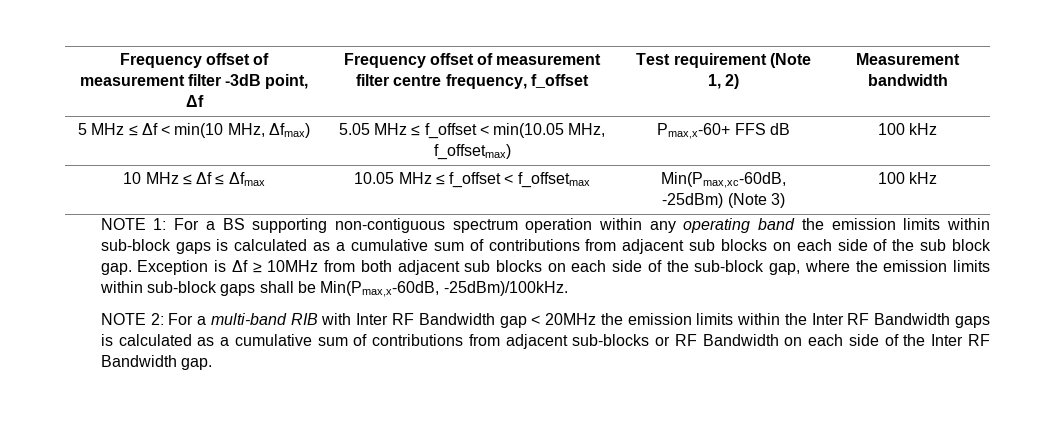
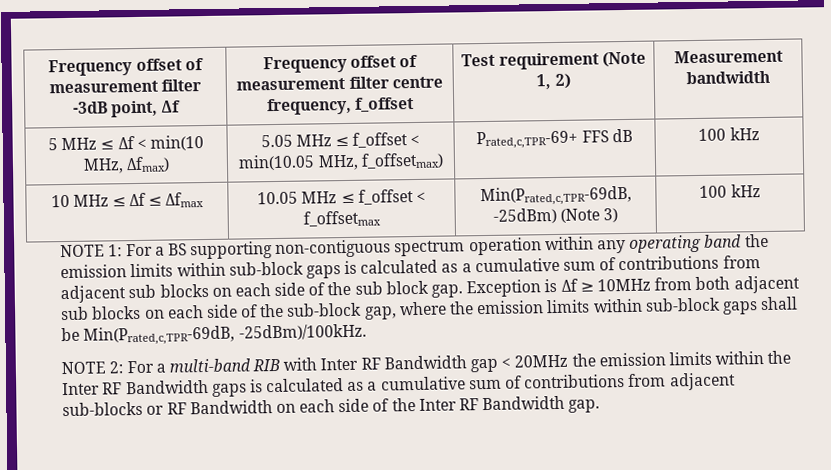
[657,123,731,139] Pmax,x-60+ -> [476,130,579,150] Prated,c,TPR-69+
[661,172,786,188] Min(Pmax,xc-60dB, -> [479,185,632,207] Min(Prated,c,TPR-69dB,
[320,281,440,297] Min(Pmax,x-60dB, -> [83,325,236,346] Min(Prated,c,TPR-69dB,

